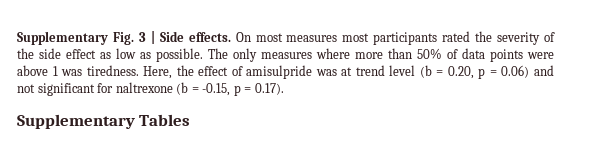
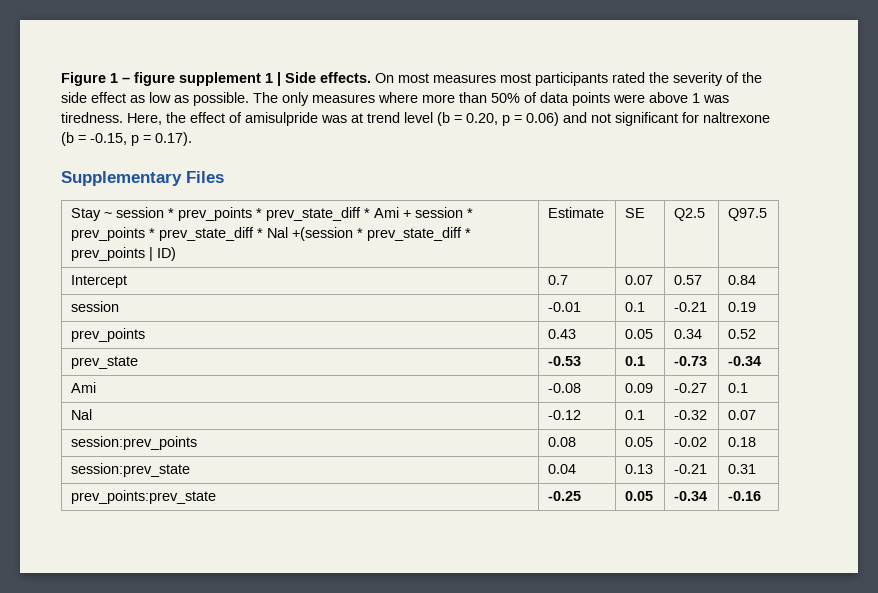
[17,31,146,45] Supplementary Fig. 3 -> [61,72,273,86] Figure 1 – figure supplement 1
[139,114,191,126] Tables -> [186,171,224,183] [71,207,474,221] [71,227,472,241] [71,247,177,261] [548,207,605,218] [625,208,646,218] [674,208,706,221] [728,208,768,221] [71,275,128,288] [548,275,569,285] [625,275,654,285] [674,275,703,285] [728,275,757,285] [71,301,120,312] [548,302,582,312] [625,302,646,312] [674,302,708,312] [728,302,757,312] [71,328,146,342] [548,329,577,339] [625,329,654,339] [674,329,703,339] [728,329,757,339] [71,356,139,369] [548,356,582,366] [625,356,646,366] [674,356,708,366] [728,356,762,366] [71,382,97,393] [548,383,582,393] [625,383,654,393] [674,383,708,393] [728,383,749,393] [71,409,93,420] [548,410,582,420] [625,410,646,420] [674,410,708,420] [728,410,757,420] [71,436,198,450] [548,437,577,447] [625,437,654,447] [674,437,708,447] [728,437,757,447] [71,463,191,477] [548,464,577,474] [625,464,654,474] [674,464,708,474] [728,464,757,474] [71,490,217,504] [548,491,582,501] [625,491,654,501] [674,491,708,501] [728,491,762,501] Files // Stay ~ session * prev_points * prev_state_diff * Ami + session * prev_points * prev_state_diff * Nal +(session * prev_state_diff * prev_points | ID) | Estimate | SE | Q2.5 | Q97.5 // Intercept | 0.7 | 0.07 | 0.57 | 0.84 // session | -0.01 | 0.1 | -0.21 | 0.19 // prev_points | 0.43 | 0.05 | 0.34 | 0.52 // prev_state | -0.53 | 0.1 | -0.73 | -0.34 // Ami | -0.08 | 0.09 | -0.27 | 0.1 // Nal | -0.12 | 0.1 | -0.32 | 0.07 // session:prev_points | 0.08 | 0.05 | -0.02 | 0.18 // session:prev_state | 0.04 | 0.13 | -0.21 | 0.31 // prev_points:prev_state | -0.25 | 0.05 | -0.34 | -0.16

